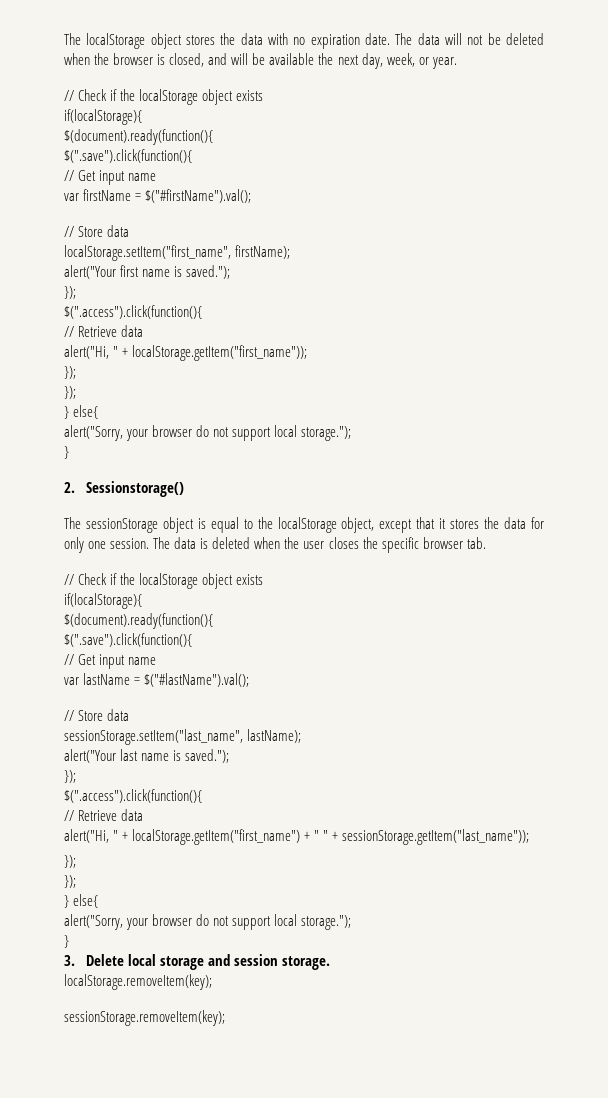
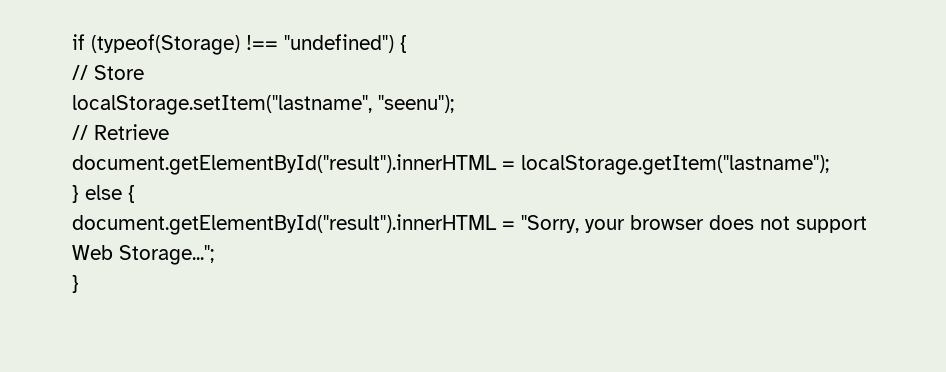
[64,33,544,49] [64,53,457,69] [64,89,264,105] [64,109,142,125] [64,129,213,145] [64,149,192,163] [64,170,157,185] [64,189,252,203] [64,225,130,237] [64,245,291,261] [64,265,231,279] [64,286,76,299] [64,305,202,319] [64,325,144,337] [64,345,308,361] [64,366,76,379] [64,386,76,399] [64,405,99,419] [64,425,352,441] [64,446,69,459] [64,481,185,497] [64,517,544,533] [64,537,486,553] [64,573,264,589] [64,593,142,609] [64,613,213,629] [64,633,192,647] [64,654,157,669] [64,673,250,687] [64,709,130,721] [64,729,302,745] [64,749,230,763] [64,770,76,783] [64,789,202,803] [64,809,144,821] [64,829,530,845] [64,855,76,868] [64,875,76,888] [64,894,99,908] [64,914,352,930] [64,935,69,948] [64,954,331,970] [64,974,212,990] [64,1010,225,1026] The localStorage object stores the data with no expiration date. The data will not be deleted when the browser is closed, and will be available the next day, week, or year. // // Check if the localStorage object exists // if(localStorage){ // $(document).ready(function(){ // $(".save").click(function(){ // // Get input name // var firstName = $("#firstName").val(); // // Store data // localStorage.setItem("first_name", firstName); // alert("Your first name is saved."); // }); // $(".access").click(function(){ // // Retrieve data // alert("Hi, " + localStorage.getItem("first_name")); // }); // }); // } else{ // alert("Sorry, your browser do not support local storage."); // } // 2. Sessionstorage() // The sessionStorage object is equal to the localStorage object, except that it stores the data for only one session. The data is deleted when the user closes the specific browser tab. // // Check if the localStorage object exists // if(localStorage){ // $(document).ready(function(){ // $(".save").click(function(){ // // Get input name // var lastName = $("#lastName").val(); // // Store data // sessionStorage.setItem("last_name", lastName); // alert("Your last name is saved."); // }); // $(".access").click(function(){ // // Retrieve data // alert("Hi, " + localStorage.getItem("first_name") + " " + sessionStorage.getItem("last_name")); // }); // }); // } else{ // alert("Sorry, your browser do not support local storage."); // } // 3. Delete local storage and session storage. // localStorage.removeItem(key); // sessionStorage.removeItem(key); -> [72,34,407,55] [72,65,144,80] [72,95,454,115] [72,124,169,140] [72,154,829,175] [72,185,135,203] [72,214,867,235] [72,245,214,265] [72,275,79,293] if (typeof(Storage) !== "undefined") { // // Store // localStorage.setItem("lastname", "seenu"); // // Retrieve // document.getElementById("result").innerHTML = localStorage.getItem("lastname"); // } else { // document.getElementById("result").innerHTML = "Sorry, your browser does not support Web Storage..."; // }

